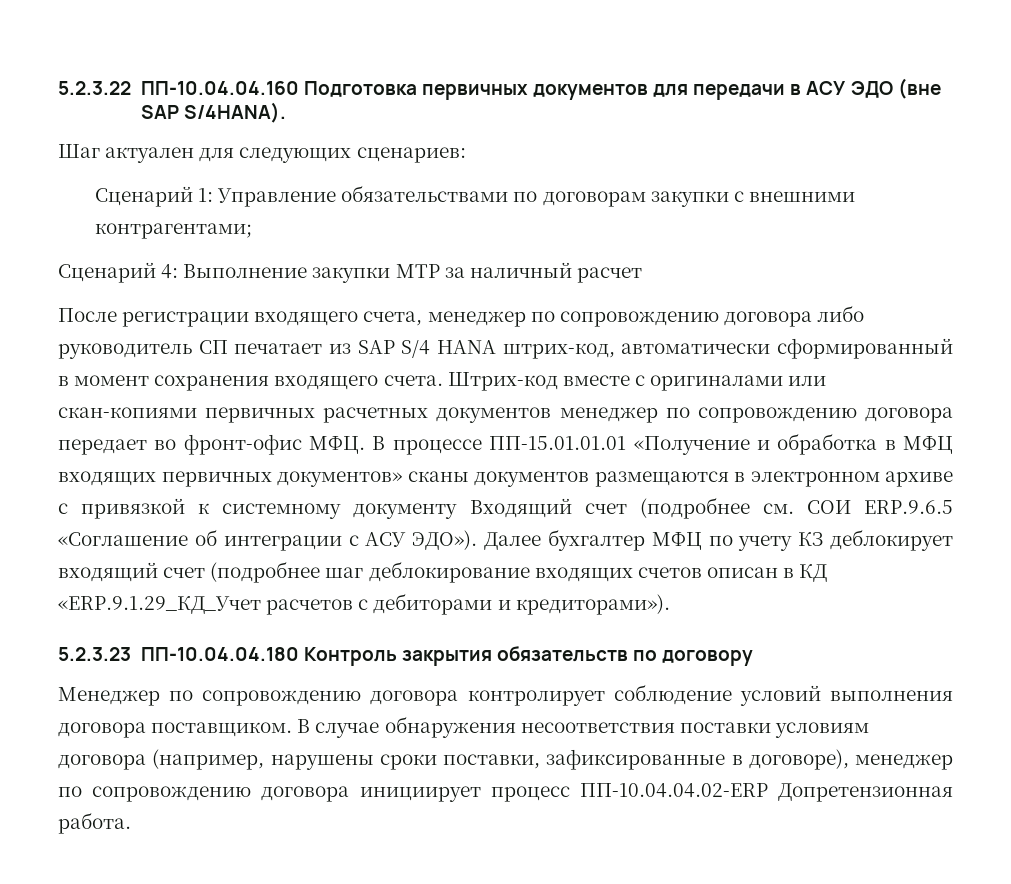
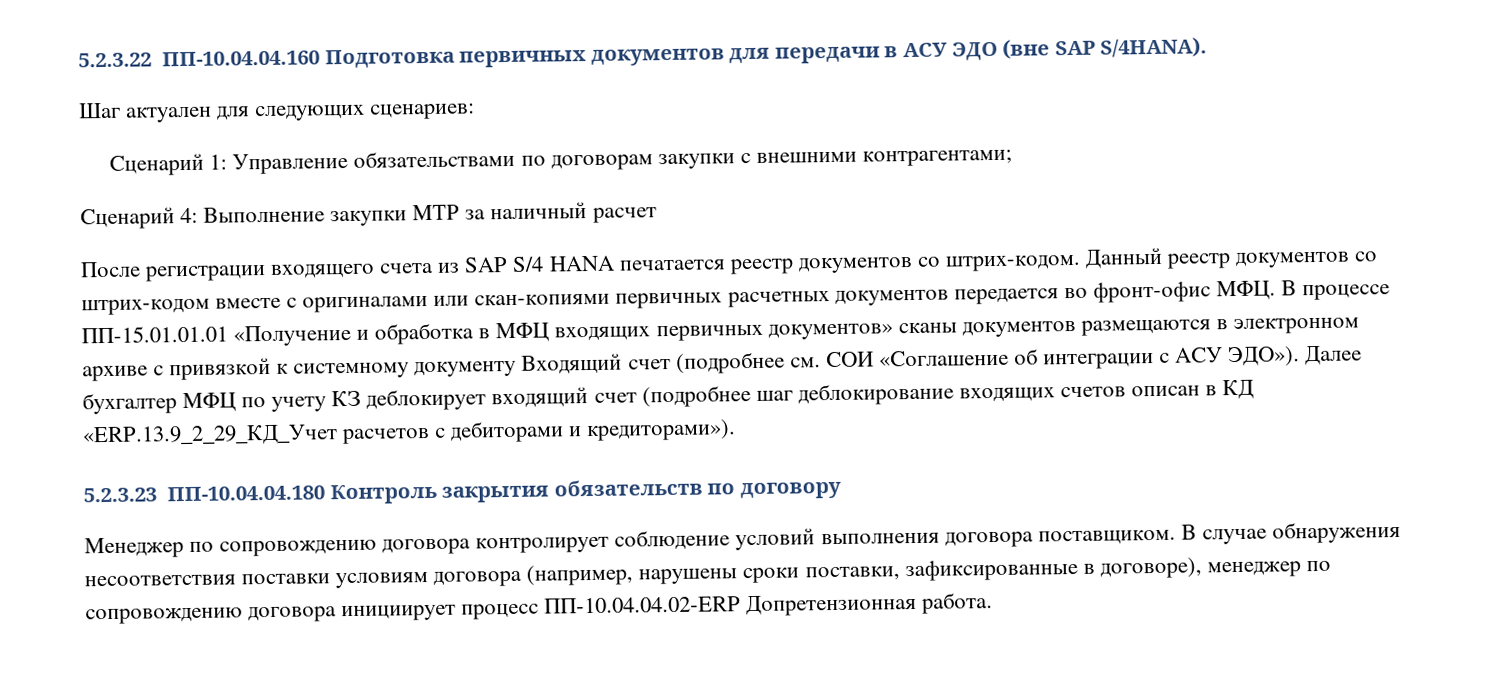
[363,305,865,327] [58,338,953,359] [58,372,558,391] счета, менеджер по сопровождению договора либо руководитель СП печатает из SAP S/4 HANA штрих-код, автоматически сформированный в момент сохранения входящего счета. Штрих-код -> [379,247,1378,275] [81,298,210,316] счета из SAP S/4 HANA печатается реестр документов со штрих-кодом. Данный реестр документов со штрих-кодом
[559,407,953,423] [58,439,147,455] менеджер по сопровождению договора передает -> [953,288,1059,305] передается
[864,500,954,514] ERP.9.6.5 -> (874, 359) none
[58,596,261,614] «ERP.9.1.29_КД_Учет -> [82,424,338,447] «ERP.13.9_2_29_КД_Учет

